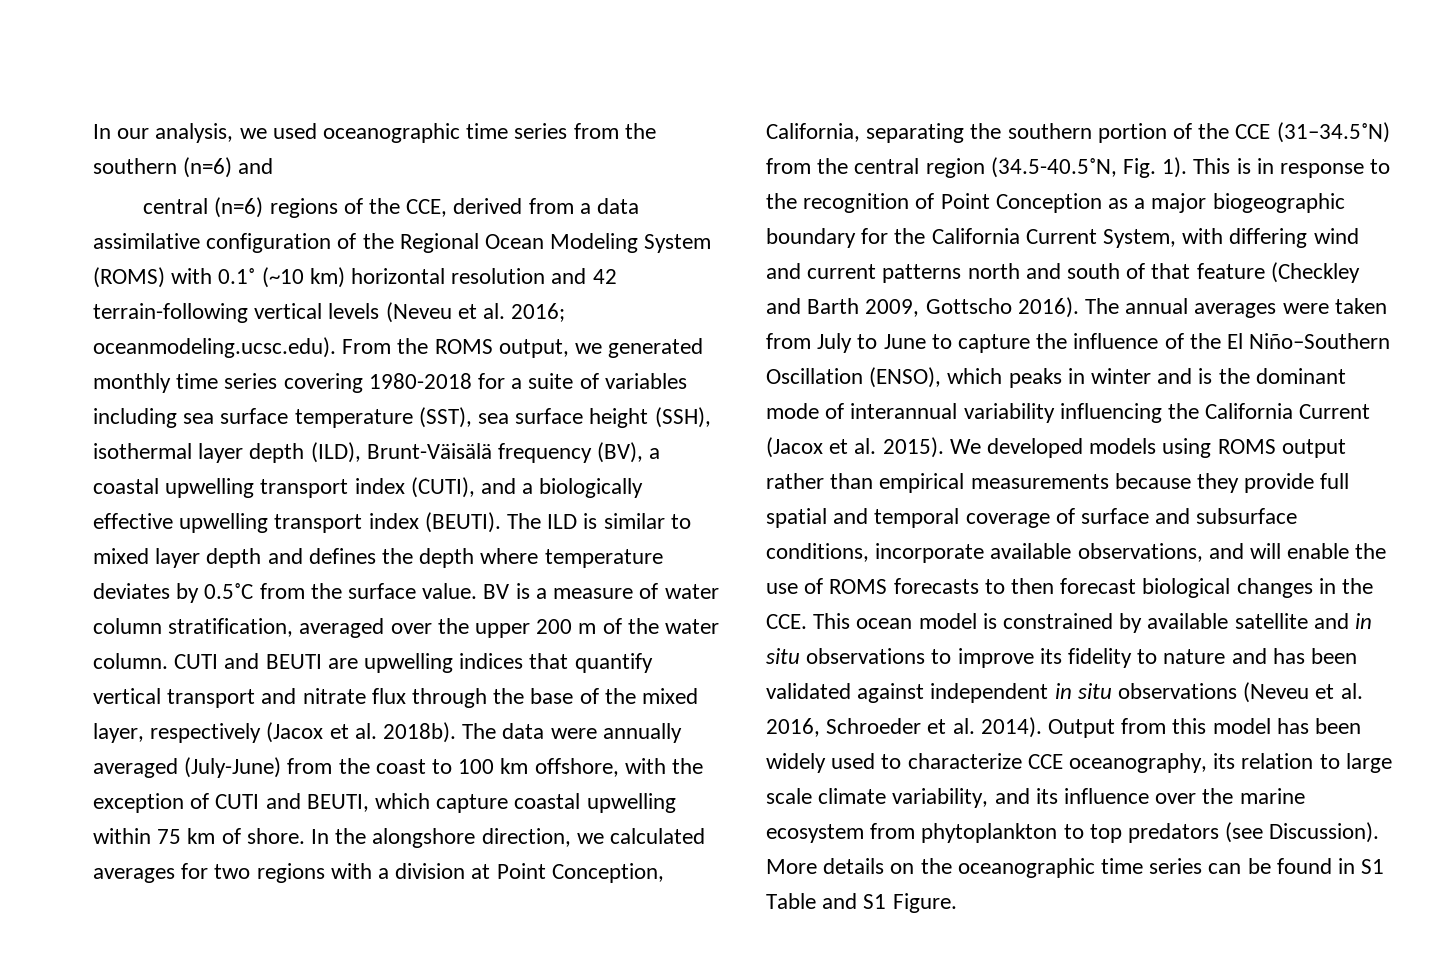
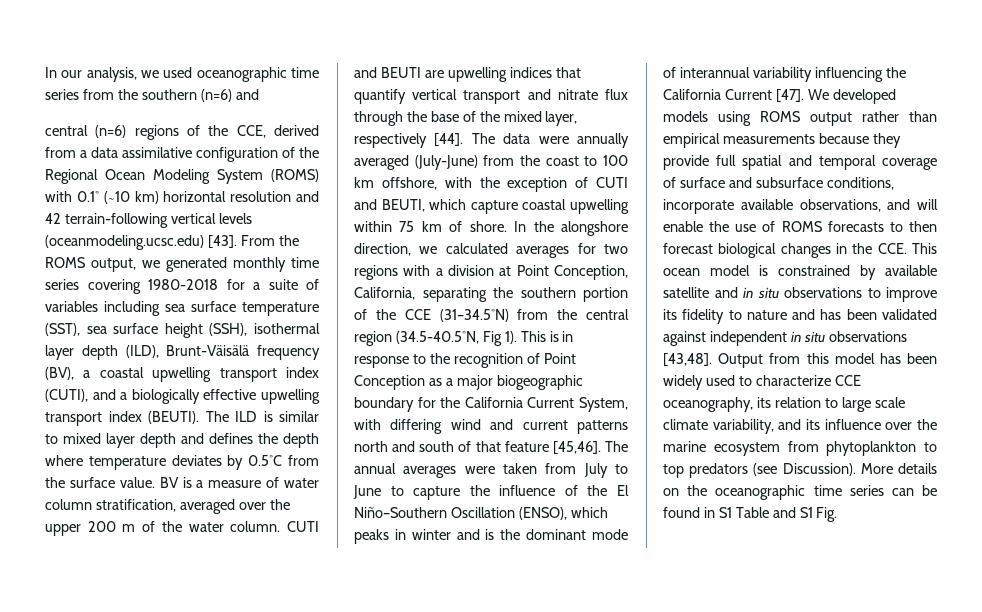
[385,302,566,323] [93,337,336,358] (Neveu et al. 2016; oceanmodeling.ucsc.edu). -> [45,235,237,250] (oceanmodeling.ucsc.edu) [43].
[266,722,457,743] (Jacox et al. 2018b). -> [434,133,464,146] [44].
[1123,158,1157,178] Fig. -> [482,331,502,346] Fig
[1270,262,1360,283] [766,297,1079,318] (Checkley and Barth 2009, Gottscho 2016). -> [552,441,601,454] [45,46].
[766,437,944,458] (Jacox et al. 2015). -> [775,89,804,102] [47].
[1243,682,1363,703] [766,717,1042,738] (Neveu et al. 2016, Schroeder et al. 2014). -> [663,353,712,366] [43,48].
[892,893,957,913] Figure. -> [816,507,838,522] Fig.

